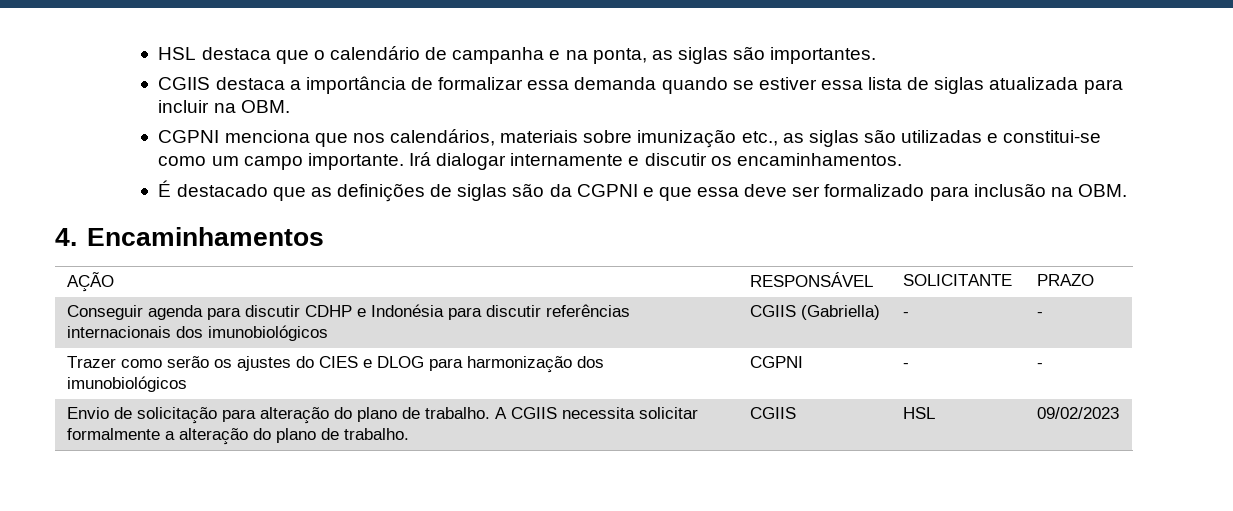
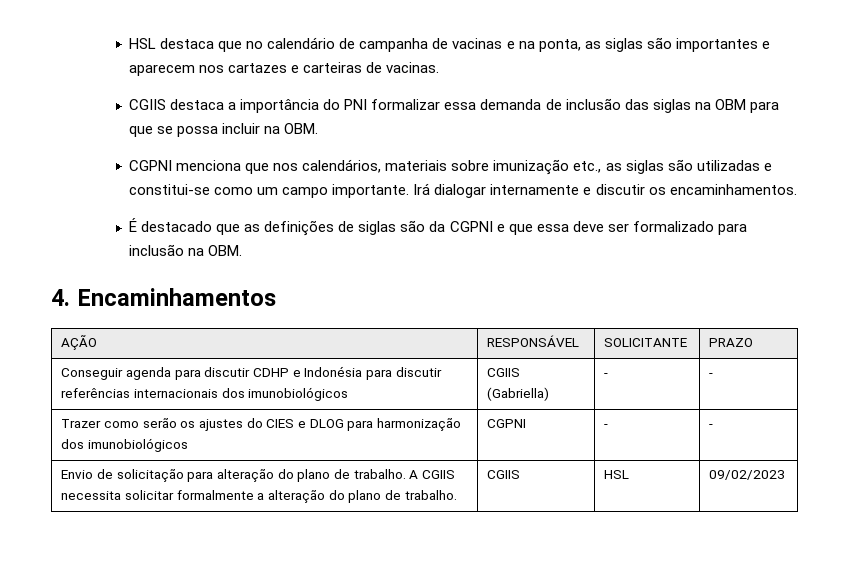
[313,50,325,60] o -> [246,41,264,49] no
(545, 55) none -> [432,38,503,49] de vacinas
[770,47,877,64] importantes. -> [675,38,770,52] [129,62,440,76] importantes e aparecem nos cartazes e carteiras de vacinas.
[410,77,433,90] de -> [323,99,368,110] do PNI
[661,77,1123,94] quando se estiver essa lista de siglas atualizada para -> [545,98,779,113] [129,126,219,137] de inclusão das siglas na OBM para que se possa

